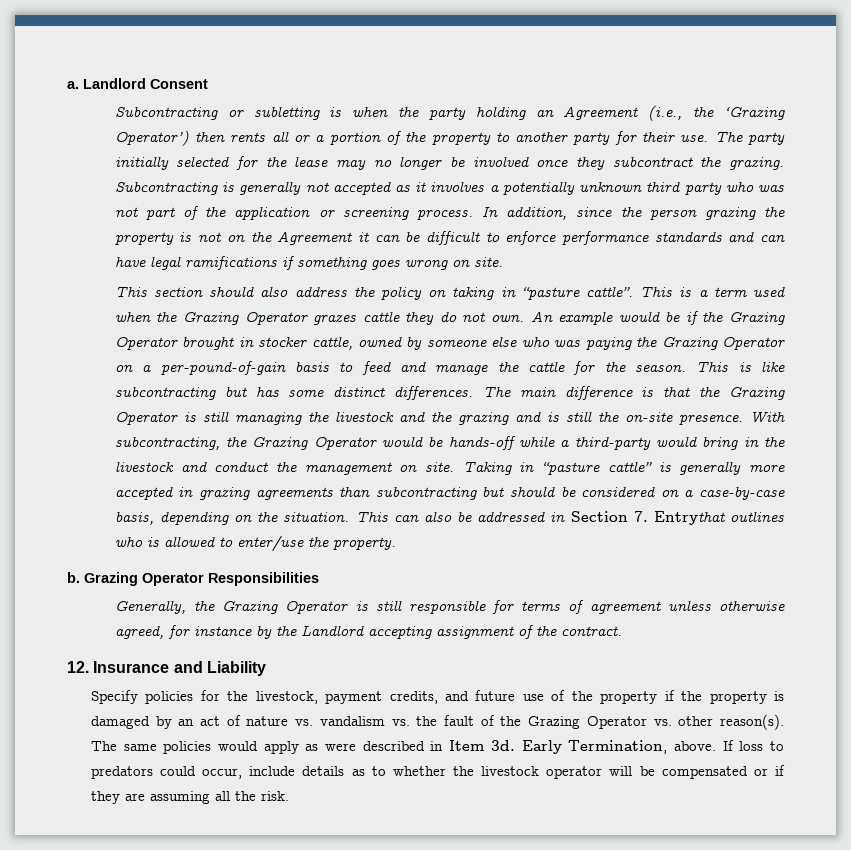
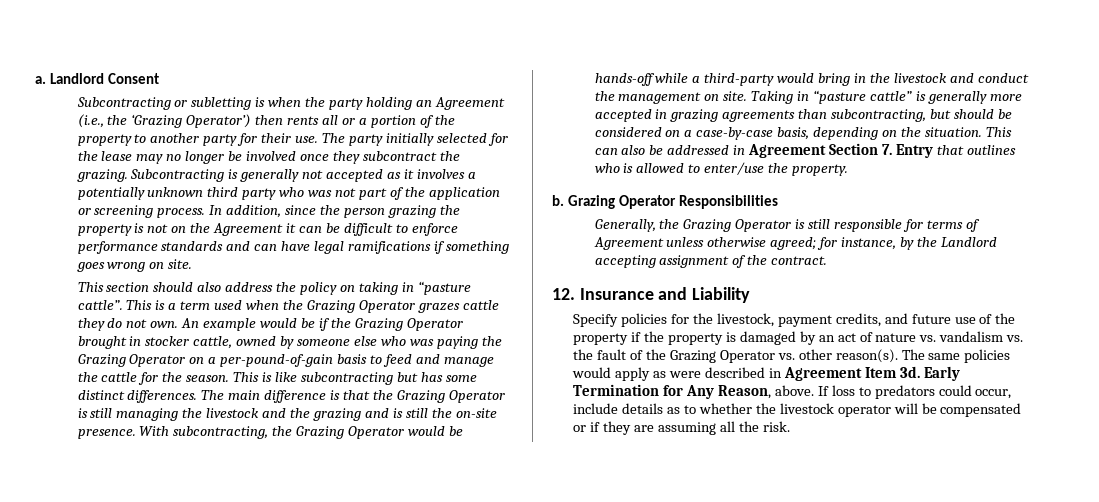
[375,486,477,500] subcontracting -> [831,109,927,122] subcontracting,
(566, 517) none -> [748,144,827,158] Agreement
[653,511,725,525] Entrythat -> [895,144,964,158] Entry that
[589,601,661,614] agreement -> [593,237,664,250] Agreement
[114,625,252,639] agreed, for instance -> [770,237,897,250] agreed; for instance,
(444, 746) none -> [783,367,862,381] Agreement
[568,740,668,754] Termination, -> [573,384,772,399] Termination for Any Reason,

